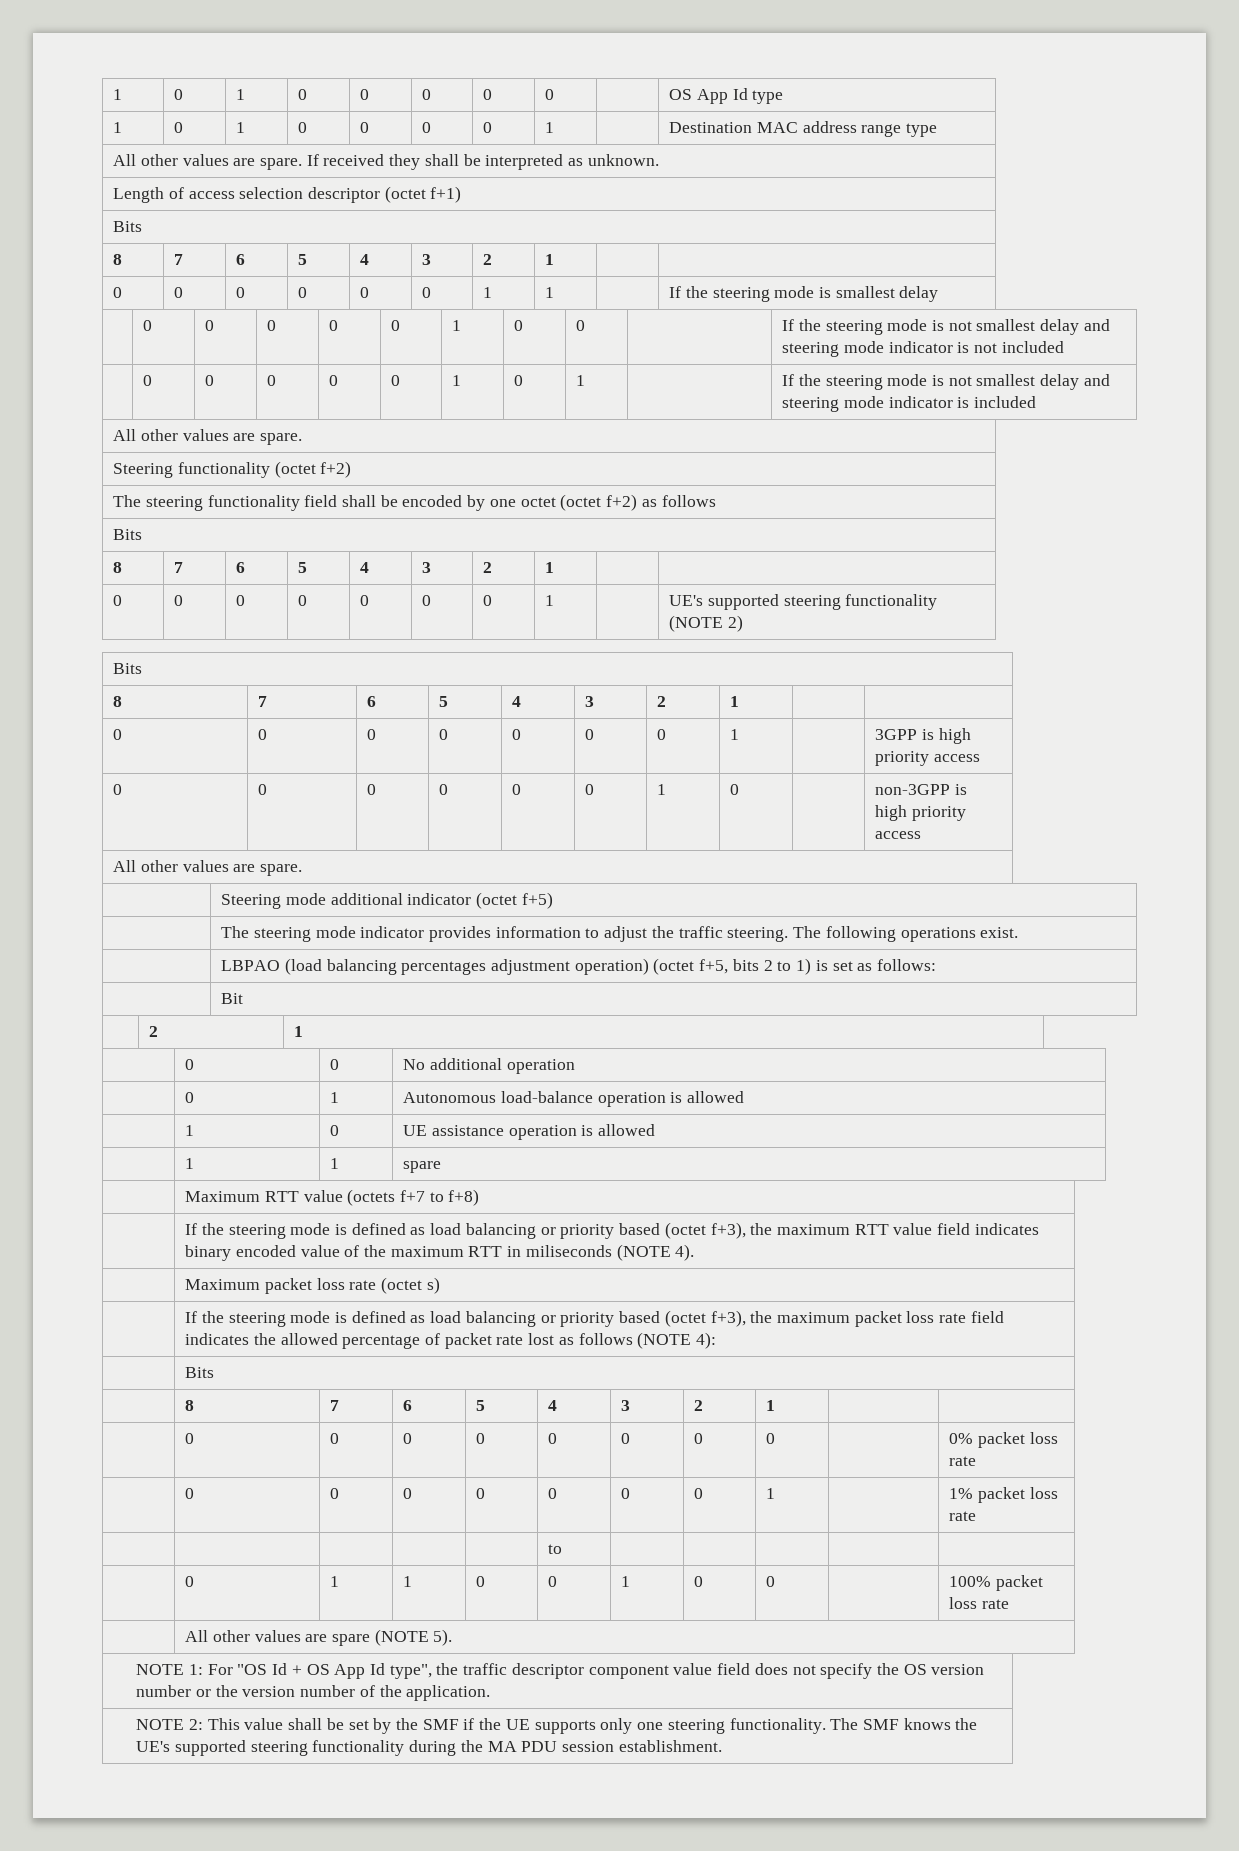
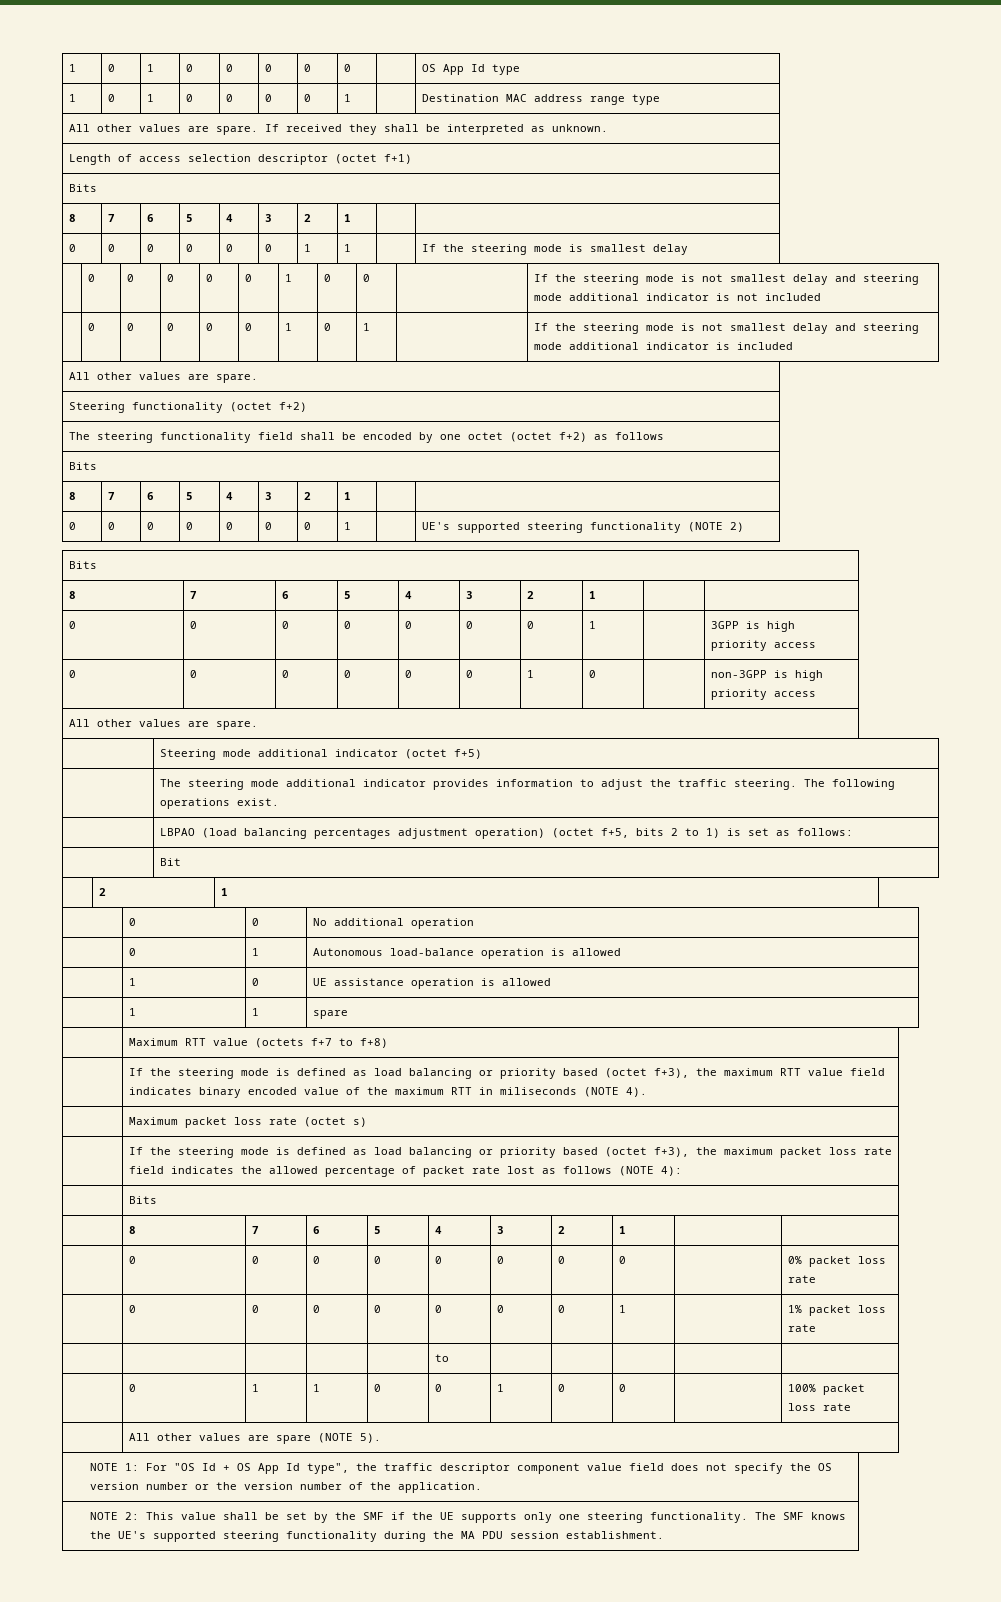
(884, 347) none -> [568,293,639,301] additional
(884, 402) none -> [568,342,639,350] additional
(356, 932) none -> [285,779,356,787] additional

